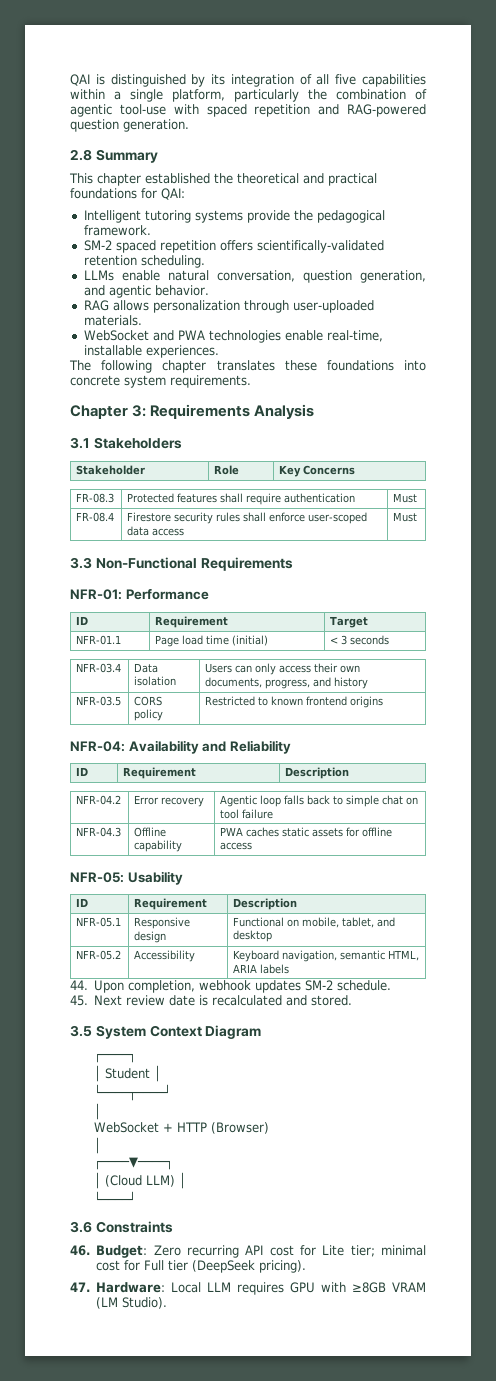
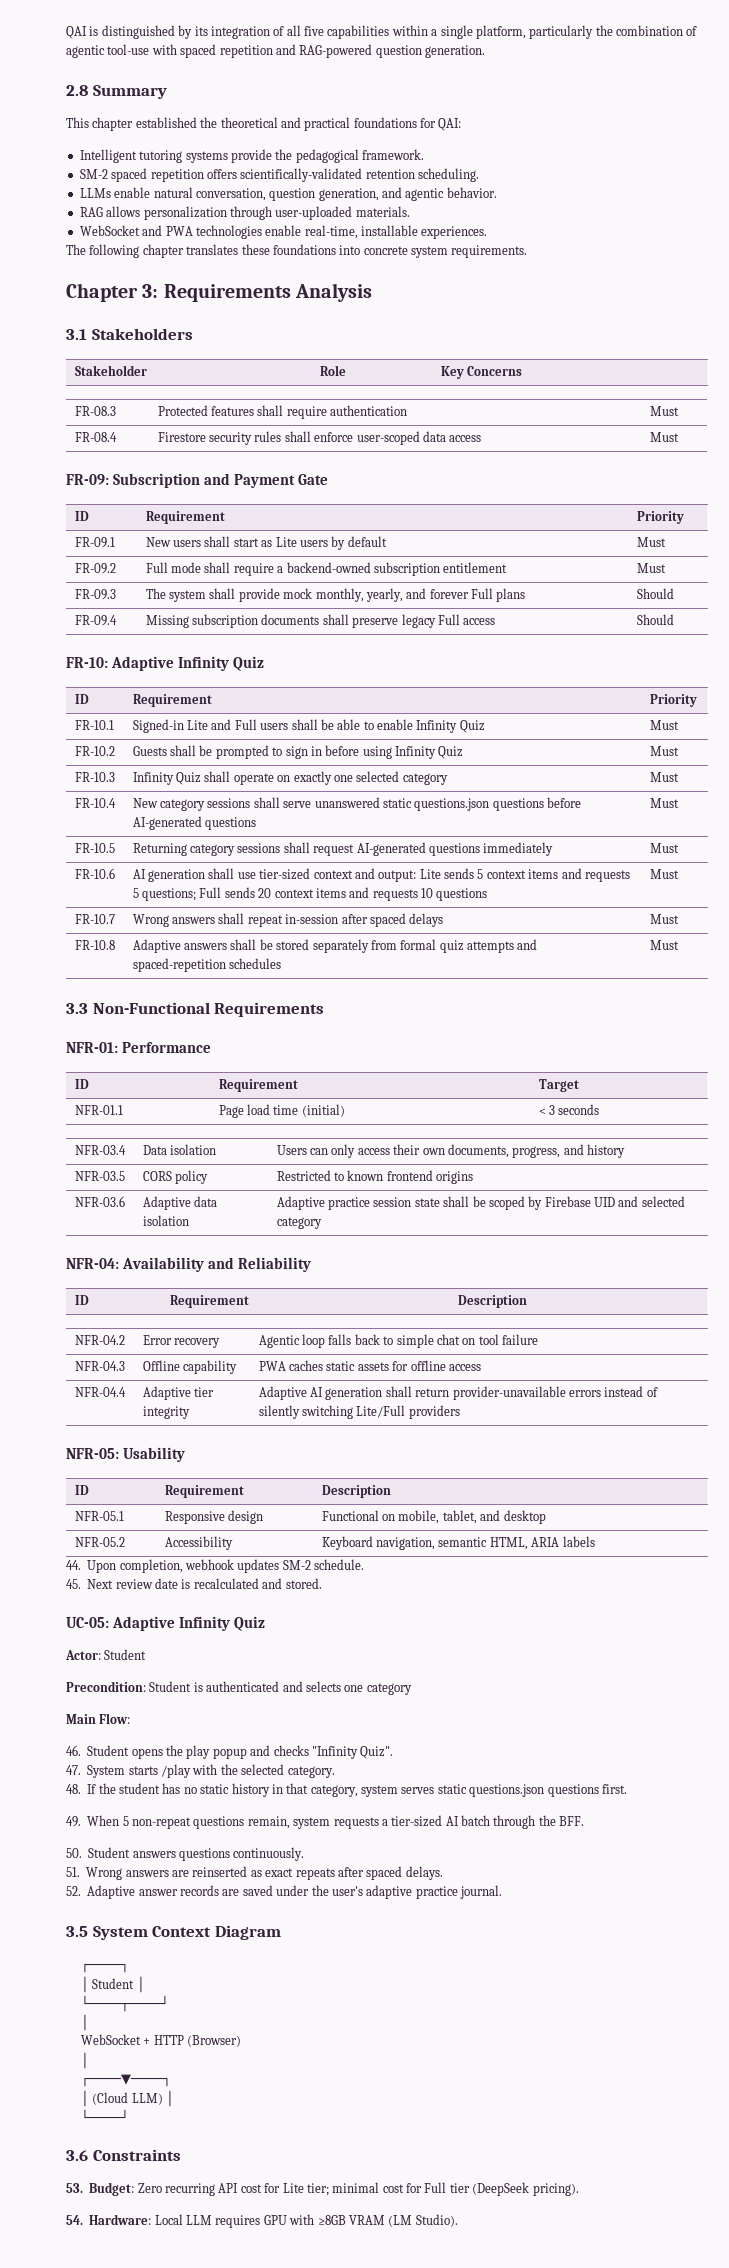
(418, 517) none -> [66,473,328,488] [74,511,89,521] [145,511,225,524] [636,511,684,524] [74,537,115,548] [145,536,387,550] [636,537,666,547] [74,563,116,574] [145,562,508,576] [636,563,666,573] [74,589,116,600] [145,588,526,602] [636,588,674,599] [74,615,117,626] [145,614,496,628] [636,614,674,625] [66,656,264,671] [74,694,89,704] [132,694,212,707] [649,694,697,707] [74,720,114,730] [132,719,485,733] [649,720,679,730] [74,746,115,756] [132,745,464,759] [649,746,679,756] [74,772,115,782] [132,771,448,785] [649,772,679,782] [74,798,116,808] [132,797,582,811] [132,816,257,830] [649,798,679,808] [74,843,115,853] [132,842,554,856] [649,843,679,853] [74,868,115,879] [132,868,630,882] [132,887,488,901] [649,869,679,879] [74,914,115,924] [132,913,444,927] [649,914,679,924] [74,940,115,950] [132,939,538,953] [132,958,282,972] [649,940,679,950] // FR-09: Subscription and Payment Gate // ID | Requirement | Priority // FR-09.1 | New users shall start as Lite users by default | Must // FR-09.2 | Full mode shall require a backend-owned subscription entitlement | Must // FR-09.3 | The system shall provide mock monthly, yearly, and forever Full plans | Should // FR-09.4 | Missing subscription documents shall preserve legacy Full access | Should // FR-10: Adaptive Infinity Quiz // ID | Requirement | Priority // FR-10.1 | Signed-in Lite and Full users shall be able to enable Infinity Quiz | Must // FR-10.2 | Guests shall be prompted to sign in before using Infinity Quiz | Must // FR-10.3 | Infinity Quiz shall operate on exactly one selected category | Must // FR-10.4 | New category sessions shall serve unanswered static questions.json questions before AI-generated questions | Must // FR-10.5 | Returning category sessions shall request AI-generated questions immediately | Must // FR-10.6 | AI generation shall use tier-sized context and output: Lite sends 5 context items and requests 5 questions; Full sends 20 context items and requests 10 questions | Must // FR-10.7 | Wrong answers shall repeat in-session after spaced delays | Must // FR-10.8 | Adaptive answers shall be stored separately from formal quiz attempts and spaced-repetition schedules | Must
(384, 702) none -> [74,1196,125,1207] [142,1196,218,1210] [142,1215,189,1226] [276,1196,685,1210] [276,1217,322,1229] // NFR-03.6 | Adaptive data isolation | Adaptive practice session state shall be scoped by Firebase UID and selected category
(253, 846) none -> [74,1387,126,1397] [142,1386,215,1400] [142,1406,190,1419] [258,1386,658,1400] [258,1405,460,1419] // NFR-04.4 | Adaptive tier integrity | Adaptive AI generation shall return provider-unavailable errors instead of silently switching Lite/Full providers
(353, 1000) none -> [66,1616,265,1631] [65,1649,147,1660] [66,1681,412,1695] [66,1713,131,1724] [66,1745,394,1759] [66,1764,335,1778] [66,1783,627,1797] [66,1815,585,1829] [66,1847,305,1861] [66,1866,443,1880] [66,1885,502,1899] // UC-05: Adaptive Infinity Quiz // Actor: Student // Precondition: Student is authenticated and selects one category // Main Flow: // 46. Student opens the play popup and checks "Infinity Quiz". // 47. System starts /play with the selected category. // 48. If the student has no static history in that category, system serves static questions.json questions first. // 49. When 5 non-repeat questions remain, system requests a tier-sized AI batch through the BFF. // 50. Student answers questions continuously. // 51. Wrong answers are reinserted as exact repeats after spaced delays. // 52. Adaptive answer records are saved under the user's adaptive practice journal.
[70,1245,90,1256] 46. -> [66,2183,83,2193] 53.
[70,1282,90,1292] 47. -> [66,2215,83,2225] 54.

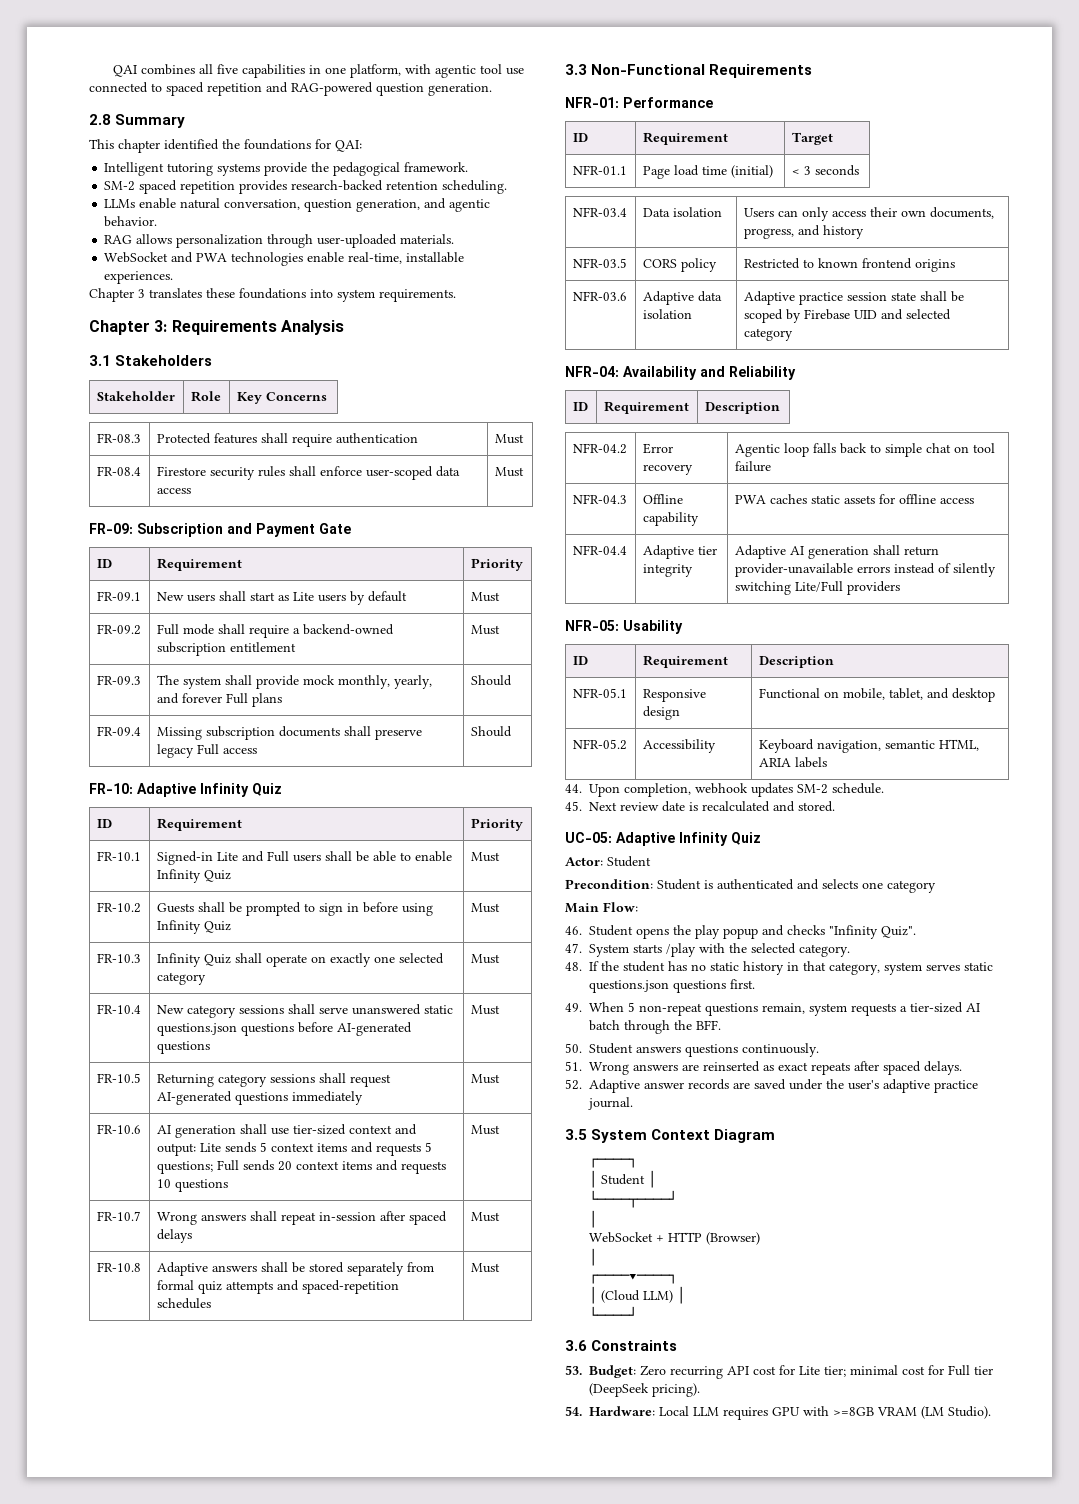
[89,25,698,39] [66,44,177,58] is distinguished by its integration of all five capabilities within a single platform, particularly the combination of agentic tool-use with -> [140,64,524,78] [89,82,162,93] combines all five capabilities in one platform, with agentic tool use connected to
[135,117,351,131] established the theoretical and practical -> [164,139,240,150] identified the
[206,168,363,182] offers scientifically-validated -> [239,180,384,194] provides research-backed
[66,244,184,258] The following chapter -> [89,288,145,302] Chapter 3
[363,246,408,255] concrete -> (333, 293) none
[317,2215,346,2225] ≥8GB -> [833,1407,875,1416] >=8GB

